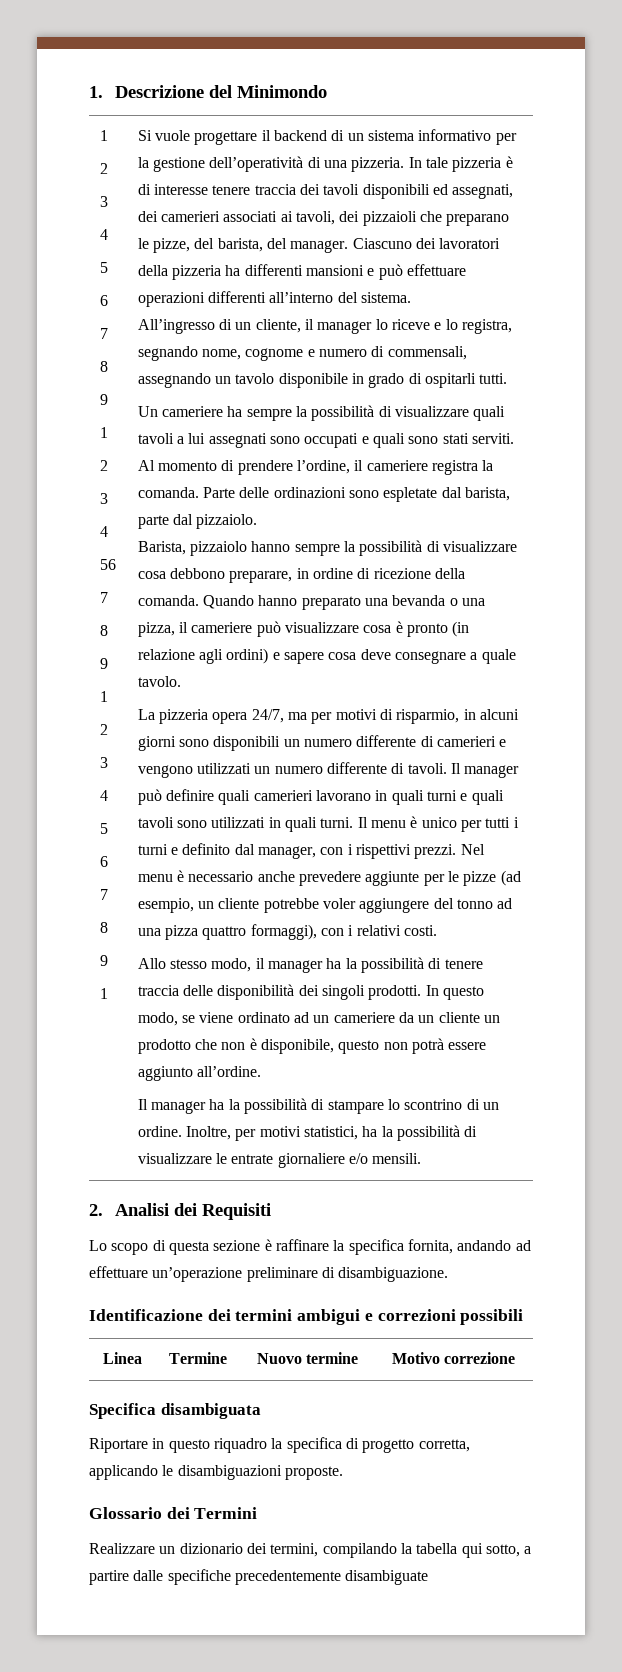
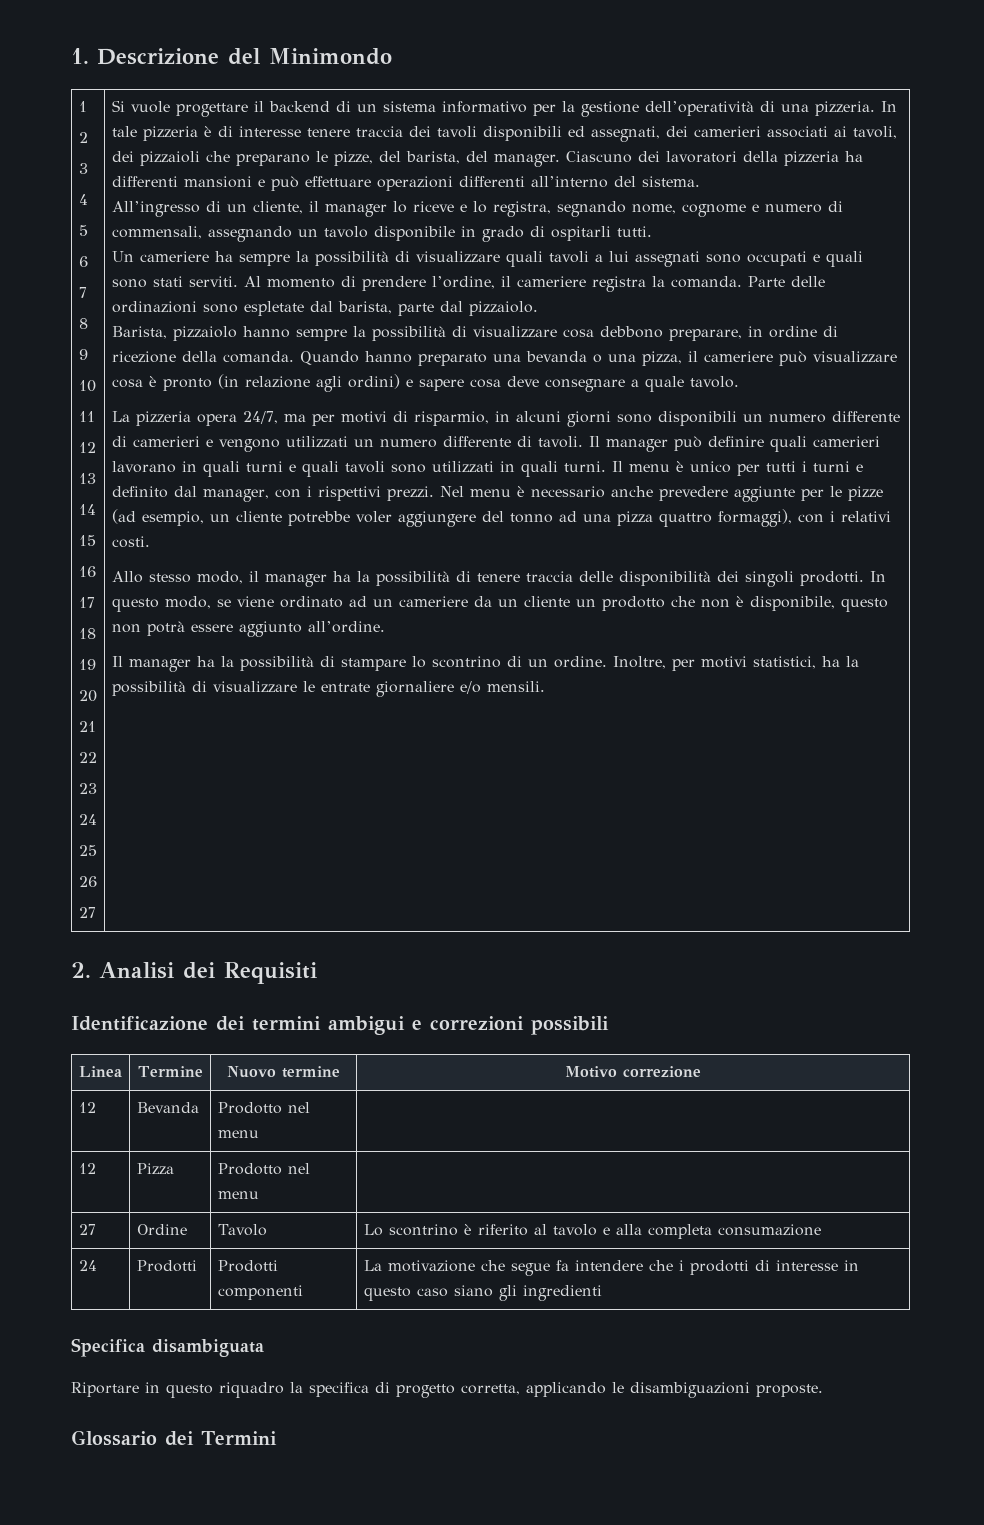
[99,427,108,438] [99,460,108,471] [99,493,108,504] [99,526,108,537] [99,559,116,570] [99,592,108,603] [99,625,108,636] [99,658,108,669] [99,691,108,702] [99,724,108,735] [99,757,108,768] [99,790,108,801] [99,823,108,834] [99,856,108,867] [99,889,108,900] [99,922,108,933] [99,955,108,966] [99,988,108,999] 1 // 2 // 3 // 4 // 56 // 7 // 8 // 9 // 1 // 2 // 3 // 4 // 5 // 6 // 7 // 8 // 9 // 1 -> [78,380,96,392] [78,411,95,422] [78,442,96,453] [78,473,96,484] [78,504,96,515] [78,535,96,546] [78,566,96,577] [78,597,95,608] [78,628,96,639] [78,659,96,670] [78,690,97,702] [78,721,96,732] [78,752,97,763] [78,783,97,794] [78,814,97,825] [78,845,97,856] [78,876,97,887] [78,907,96,918] 10 // 11 // 12 // 13 // 14 // 15 // 16 // 17 // 18 // 19 // 20 // 21 // 22 // 23 // 24 // 25 // 26 // 27
[89,1239,531,1255] [89,1266,449,1282] // Lo scopo di questa sezione è raffinare la specifica fornita, andando ad effettuare un’operazione preliminare di disambiguazione. -> (317, 973) none
(516, 1358) none -> [78,1102,96,1113] [136,1102,199,1113] [217,1102,310,1114] [217,1130,259,1138] [78,1163,96,1174] [136,1163,174,1175] [217,1163,310,1175] [217,1191,259,1199] [78,1224,96,1235] [136,1224,187,1235] [217,1224,268,1236] [363,1224,821,1239] [78,1260,97,1271] [136,1260,197,1272] [217,1260,278,1272] [217,1285,303,1300] [363,1260,859,1276] [363,1285,602,1301] // 12 | Bevanda | Prodotto nel menu | // 12 | Pizza | Prodotto nel menu | // 27 | Ordine | Tavolo | Lo scontrino è riferito al tavolo e alla completa consumazione // 24 | Prodotti | Prodotti componenti | La motivazione che segue fa intendere che i prodotti di interesse in questo caso siano gli ingredienti
[89,1543,532,1558] [89,1569,429,1585] // Realizzare un dizionario dei termini, compilando la tabella qui sotto, a partire dalle specifiche precedentemente disambiguate -> (277, 1438) none

